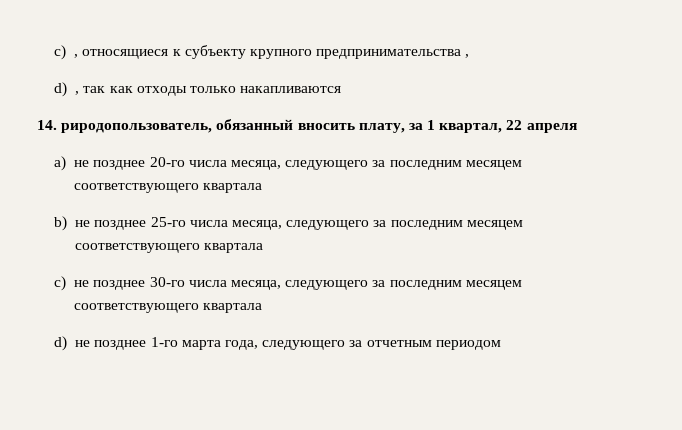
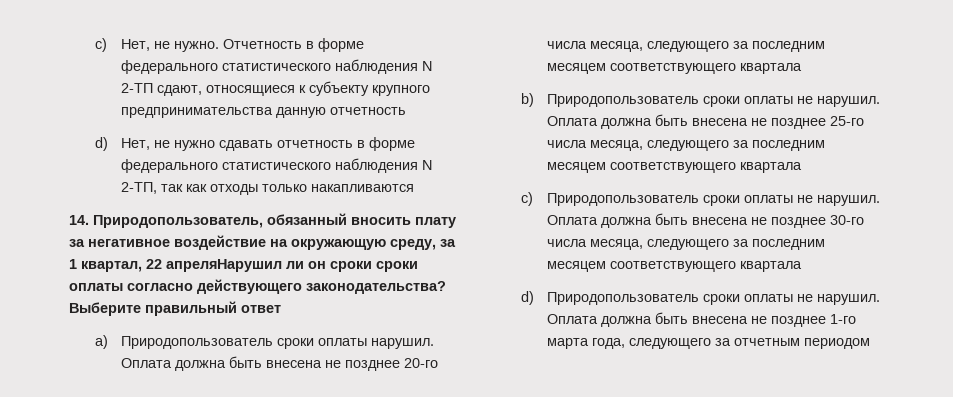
[54,45,79,60] c) , -> [95,38,365,52] [121,59,433,74] [121,83,203,96] c) Нет, не нужно. Отчетность в форме федерального статистического наблюдения N 2-ТП сдают,
[465,54,470,58] [54,82,80,97] , // d) , -> [276,107,407,118] [95,137,416,151] [121,158,433,173] [121,182,158,194] данную отчетность // d) Нет, не нужно сдавать отчетность в форме федерального статистического наблюдения N 2-ТП,
[61,123,213,133] риродопользователь, -> [93,215,263,228] Природопользователь,
[358,120,577,133] [54,156,67,171] плату, за 1 квартал, 22 апреля // a) -> [415,217,456,228] [69,235,456,250] [69,259,418,272] [69,279,446,294] [69,301,281,316] [95,335,435,349] [121,356,323,371] плату за негативное воздействие на окружающую среду, за 1 квартал, 22 апреляНарушил ли он сроки сроки оплаты согласно действующего законодательства? Выберите правильный ответ // a) Природопользователь сроки оплаты нарушил. Оплата должна быть внесена
(68, 223) none -> [547,94,881,107] [547,114,749,129] Природопользователь сроки оплаты не нарушил. Оплата должна быть внесена
(67, 283) none -> [547,193,881,206] [547,213,749,228] Природопользователь сроки оплаты не нарушил. Оплата должна быть внесена
(68, 343) none -> [547,292,881,305] [547,312,749,327] Природопользователь сроки оплаты не нарушил. Оплата должна быть внесена

